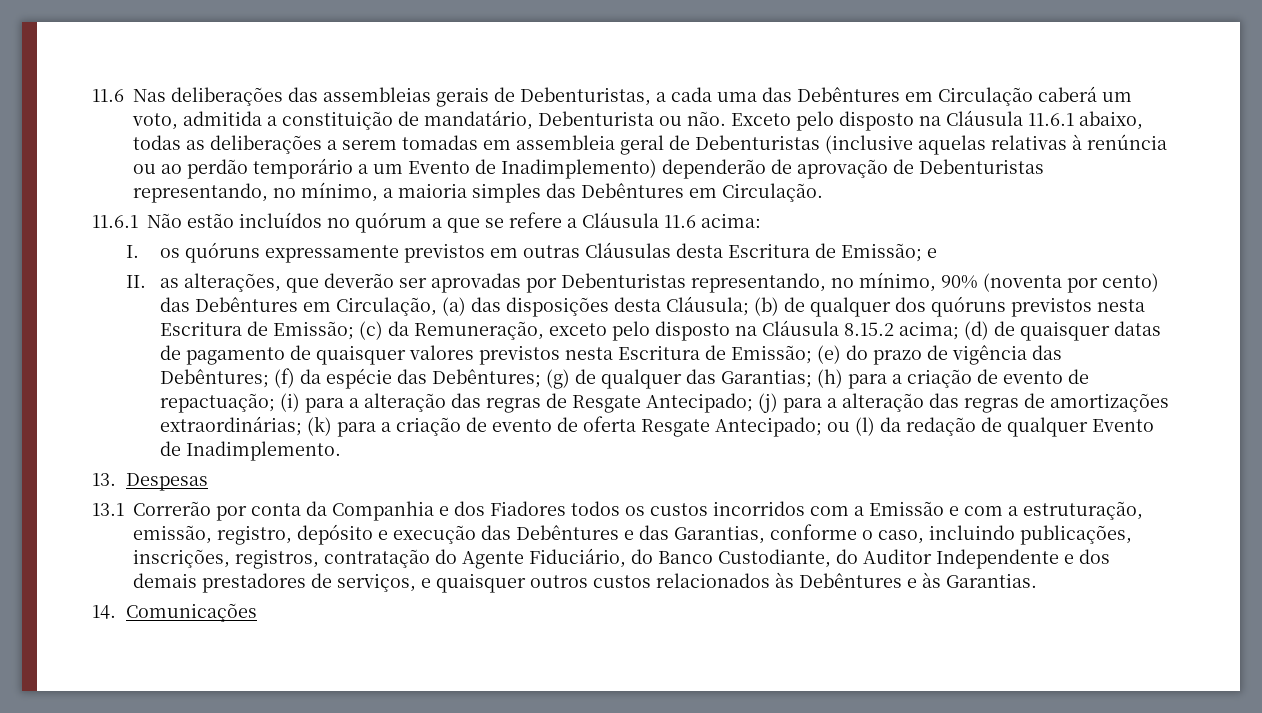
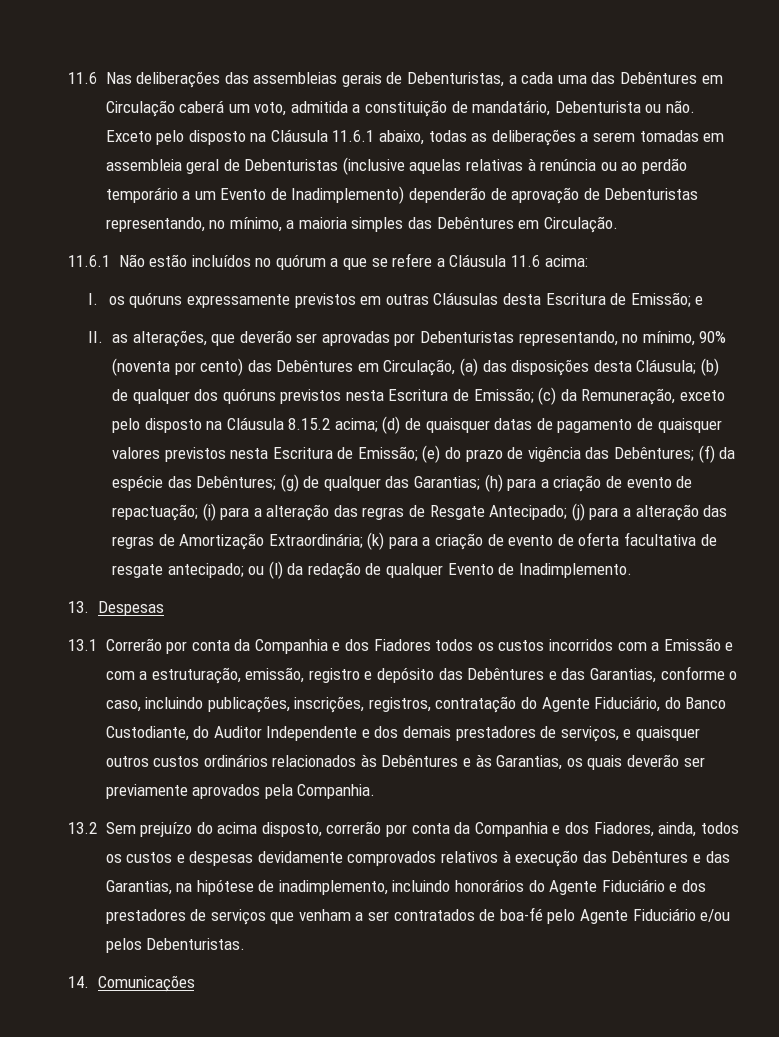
[1050,393,1170,412] [160,416,303,436] amortizações extraordinárias; -> [179,533,363,550] Amortização Extraordinária;
[641,417,823,437] Resgate Antecipado; -> [623,532,717,546] [111,563,244,578] facultativa de resgate antecipado;
[217,524,476,545] registro, depósito e execução -> [308,667,435,683] registro e depósito
(651, 581) none -> [203,754,268,767] ordinários
[946,573,1037,588] Garantias. -> [496,754,705,770] [105,784,376,799] [68,821,739,837] [105,850,730,867] [105,879,706,895] [105,907,731,925] [105,938,246,953] Garantias, os quais deverão ser previamente aprovados pela Companhia. // 13.2 Sem prejuízo do acima disposto, correrão por conta da Companhia e dos Fiadores, ainda, todos os custos e despesas devidamente comprovados relativos à execução das Debêntures e das Garantias, na hipótese de inadimplemento, incluindo honorários do Agente Fiduciário e dos prestadores de serviços que venham a ser contratados de boa-fé pelo Agente Fiduciário e/ou pelos Debenturistas.

